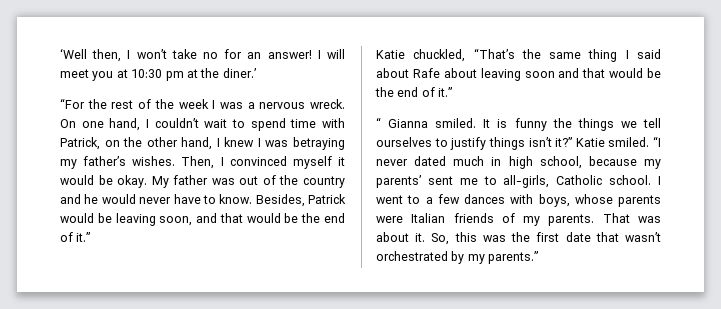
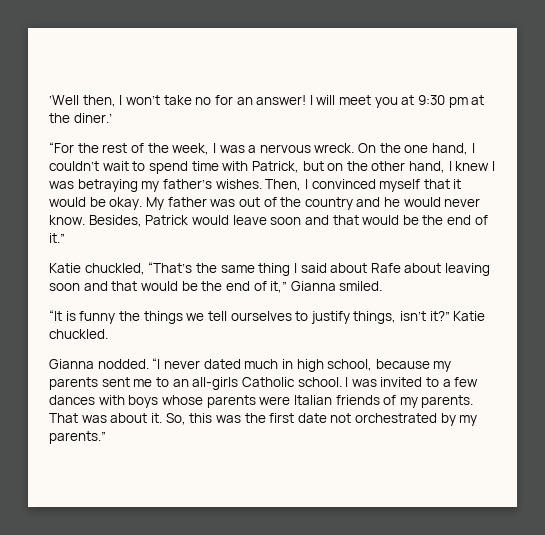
[131,69,163,78] 10:30 -> [418,95,446,105] 9:30
[178,99,209,109] week -> [172,143,210,155] week,
(76, 123) none -> [379,143,401,153] the
(100, 143) none -> [302,161,324,171] but
(332, 162) none -> [423,179,450,189] that
[173,194,216,204] have to -> (481, 202) none
[97,213,193,226] be leaving soon, -> [232,215,302,225] leave soon
[438,87,453,97] [376,117,381,128] it.” // “ -> [270,281,288,293] it,”
[483,119,491,128] It -> [49,310,62,321] // “It
[488,137,525,150] things -> [353,311,397,324] things,
[608,137,650,147] smiled. -> [49,329,108,339] [49,359,149,369] chuckled. // Gianna nodded.
[376,175,421,188] parents’ -> [49,377,98,390] parents
[503,175,550,188] all-girls, -> [172,377,239,390] an all-girls
[376,195,403,204] went -> [351,377,423,387] was invited
[538,194,570,207] boys, -> [128,395,159,408] boys
[595,232,661,242] that wasn’t -> [330,413,352,423] not

